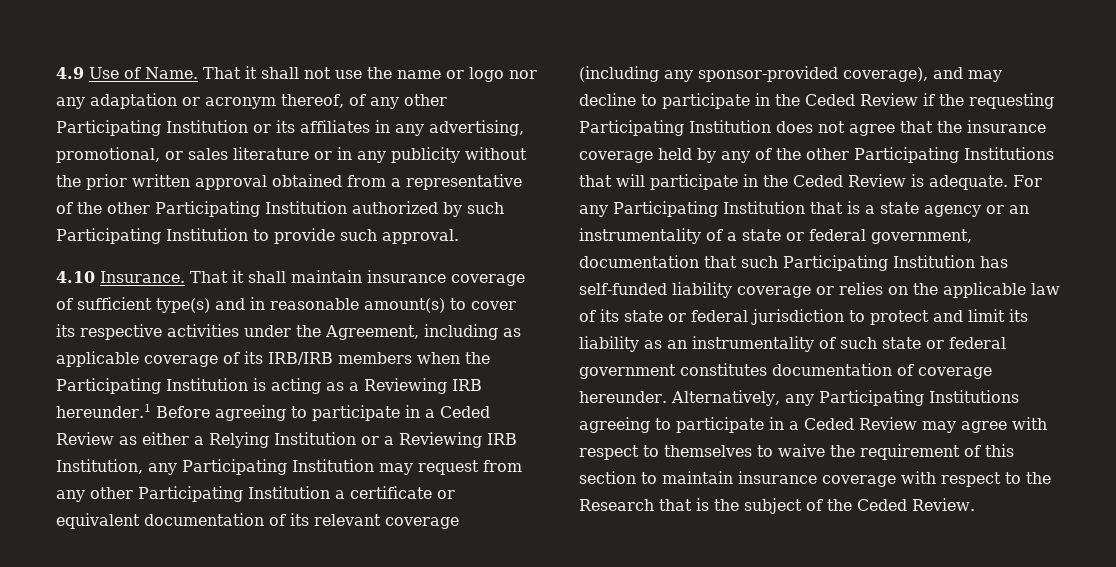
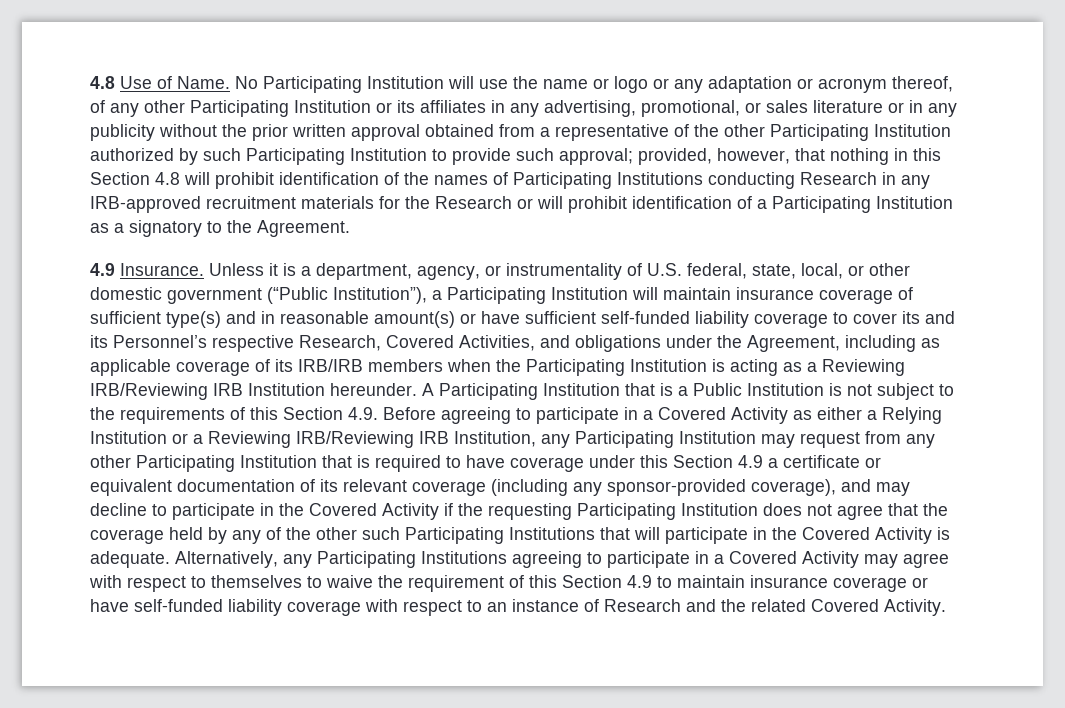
[56,67,84,79] 4.9 -> [90,76,115,89] 4.8
[203,66,331,79] That it shall not -> [235,76,474,93] No Participating Institution will
[509,70,537,79] nor -> [653,78,669,89] or
[382,229,459,244] [56,270,286,283] approval. // 4.10 Insurance. That it shall -> [559,148,941,165] [90,172,930,189] [90,196,953,213] [90,220,350,237] [90,263,910,280] [90,287,658,304] approval; provided, however, that nothing in this Section 4.8 will prohibit identification of the names of Participating Institutions conducting Research in any IRB-approved recruitment materials for the Research or will prohibit identification of a Participating Institution as a signatory to the Agreement. // 4.9 Insurance. Unless it is a department, agency, or instrumentality of U.S. federal, state, local, or other domestic government (“Public Institution”), a Participating Institution will
[450,298,516,310] [56,324,239,340] to cover its respective activities -> [460,311,955,328] [90,335,661,352] or have sufficient self-funded liability coverage to cover its and its Personnel’s respective Research, Covered Activities, and obligations
[452,379,482,391] [56,404,151,418] IRB hereunder.1 -> [90,383,954,400] [90,407,378,424] IRB/Reviewing IRB Institution hereunder. A Participating Institution that is a Public Institution is not subject to the requirements of this Section 4.9.
[439,406,490,418] [56,432,114,445] Ceded Review -> [658,407,788,424] Covered Activity
(482, 440) none -> [296,431,414,448] IRB/Reviewing
(330, 492) none -> [322,455,763,472] that is required to have coverage under this Section 4.9
[805,93,918,106] Ceded Review -> [309,503,439,520] Covered Activity
[967,120,1046,133] insurance -> (948, 509) none
(849, 154) none -> [362,527,400,540] such
[793,174,1042,190] [579,201,1029,217] [579,228,972,244] [579,255,1008,271] [579,282,1060,298] [579,309,1028,325] [579,336,1006,352] [579,363,992,379] [579,391,667,403] Ceded Review is adequate. For any Participating Institution that is a state agency or an instrumentality of a state or federal government, documentation that such Participating Institution has self-funded liability coverage or relies on the applicable law of its state or federal jurisdiction to protect and limit its liability as an instrumentality of such state or federal government constitutes documentation of coverage hereunder. -> [802,527,950,544] [90,551,170,568] Covered Activity is adequate.
[804,417,917,430] Ceded Review -> [729,551,859,568] Covered Activity
[579,471,636,484] section -> [562,575,652,588] Section 4.9
[901,471,1051,487] [579,498,975,514] with respect to the Research that is the subject of the Ceded Review. -> [912,577,928,588] [90,599,946,616] or have self-funded liability coverage with respect to an instance of Research and the related Covered Activity.

